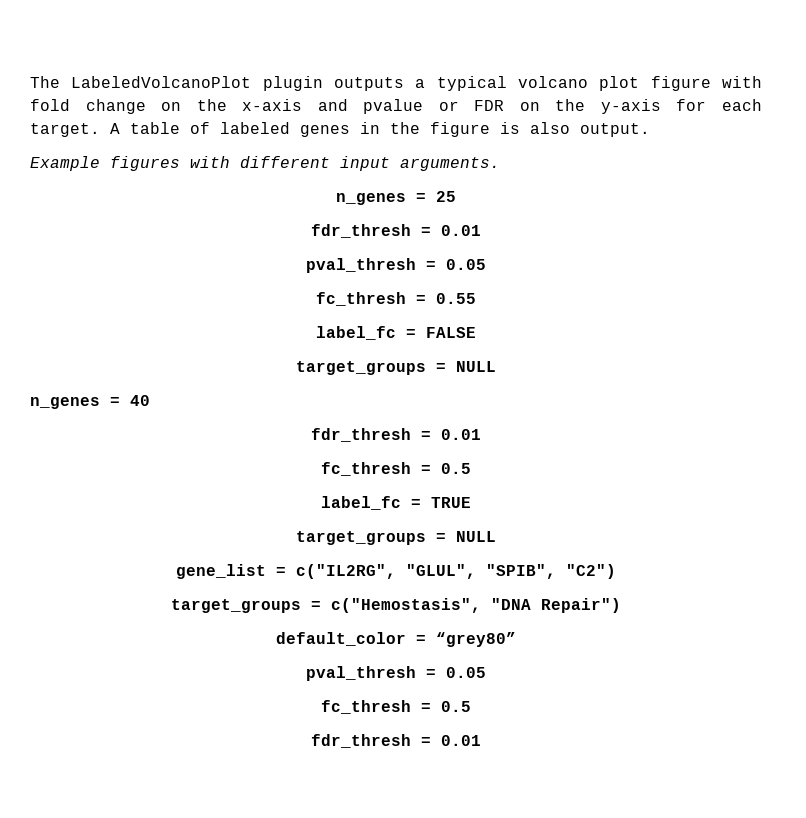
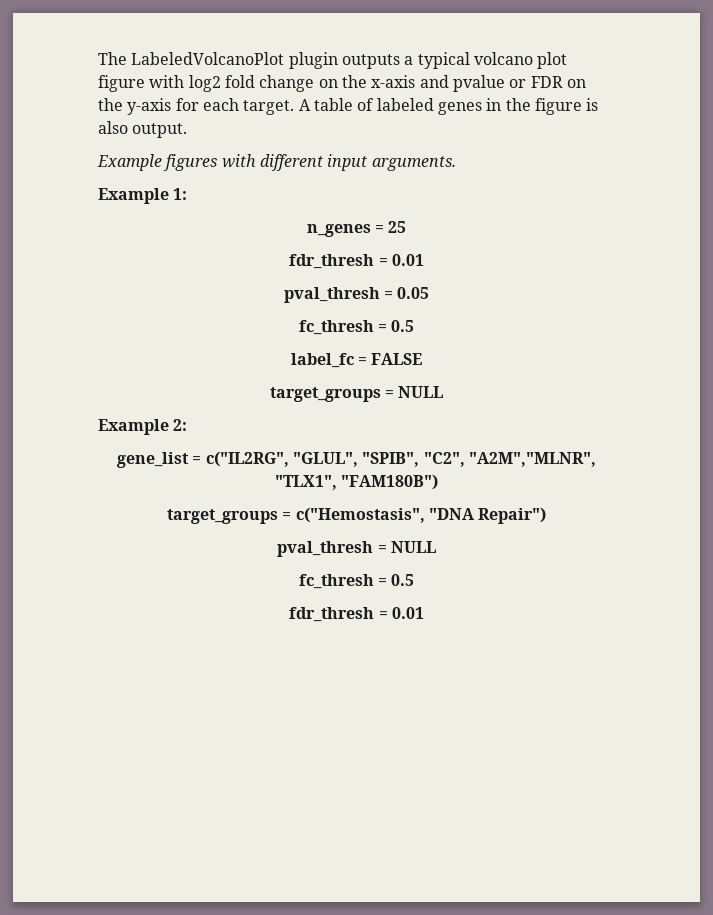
(763, 82) none -> [188,75,221,92] log2
(500, 164) none -> [98,188,188,204] // Example 1:
[436,293,476,304] 0.55 -> [391,320,415,332] 0.5
[30,395,150,409] [311,428,481,442] [321,462,471,476] [321,496,471,510] [296,531,496,545] n_genes = 40 // fdr_thresh = 0.01 // fc_thresh = 0.5 // label_fc = TRUE // target_groups = NULL -> [98,419,188,435] Example 2:
[566,564,616,579] "C2") -> [423,452,596,467] [274,474,439,490] "C2", "A2M","MLNR", "TLX1", "FAM180B")
[276,632,516,647] [306,666,486,681] // default_color = “grey80” // pval_thresh = 0.05 -> [277,541,436,557] // pval_thresh = NULL

